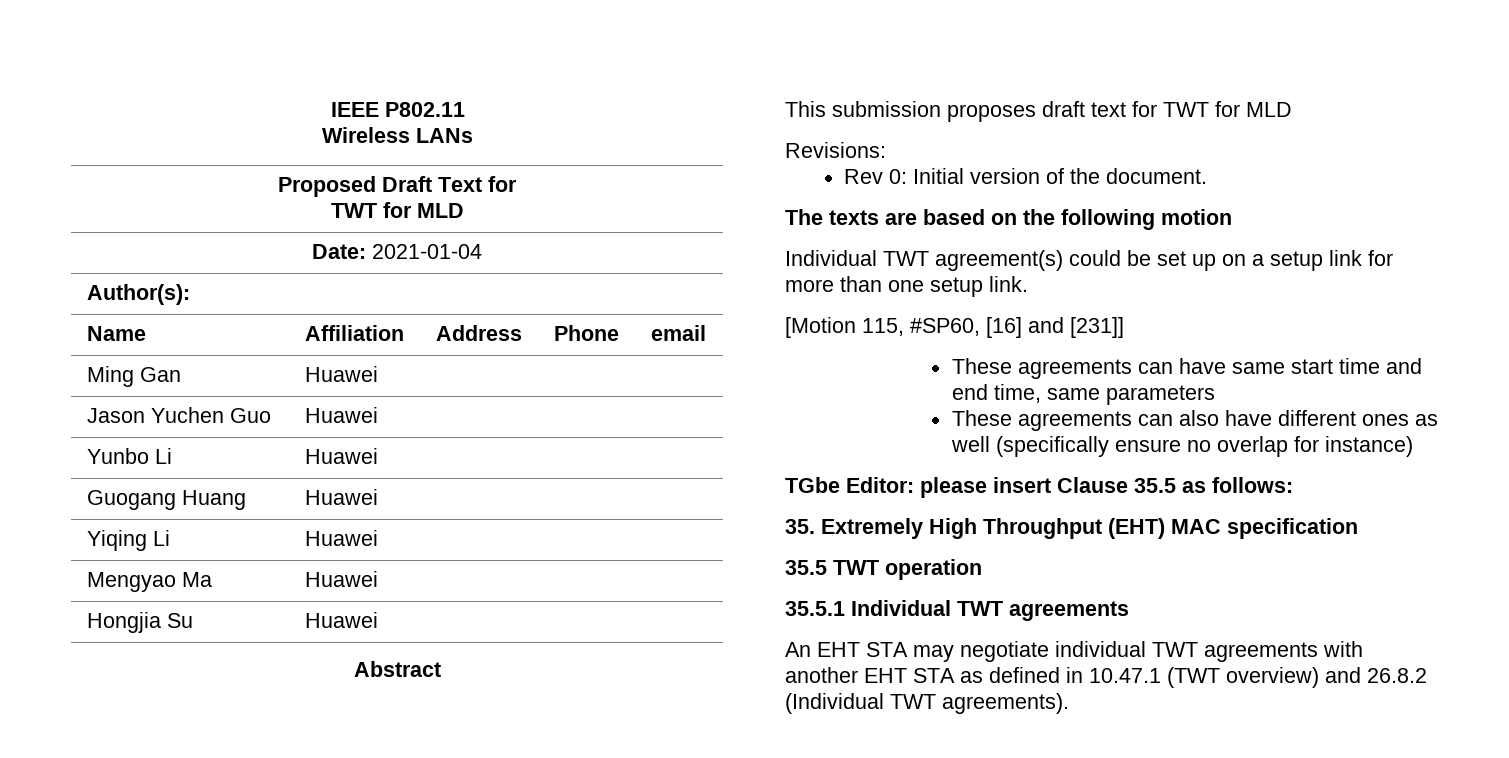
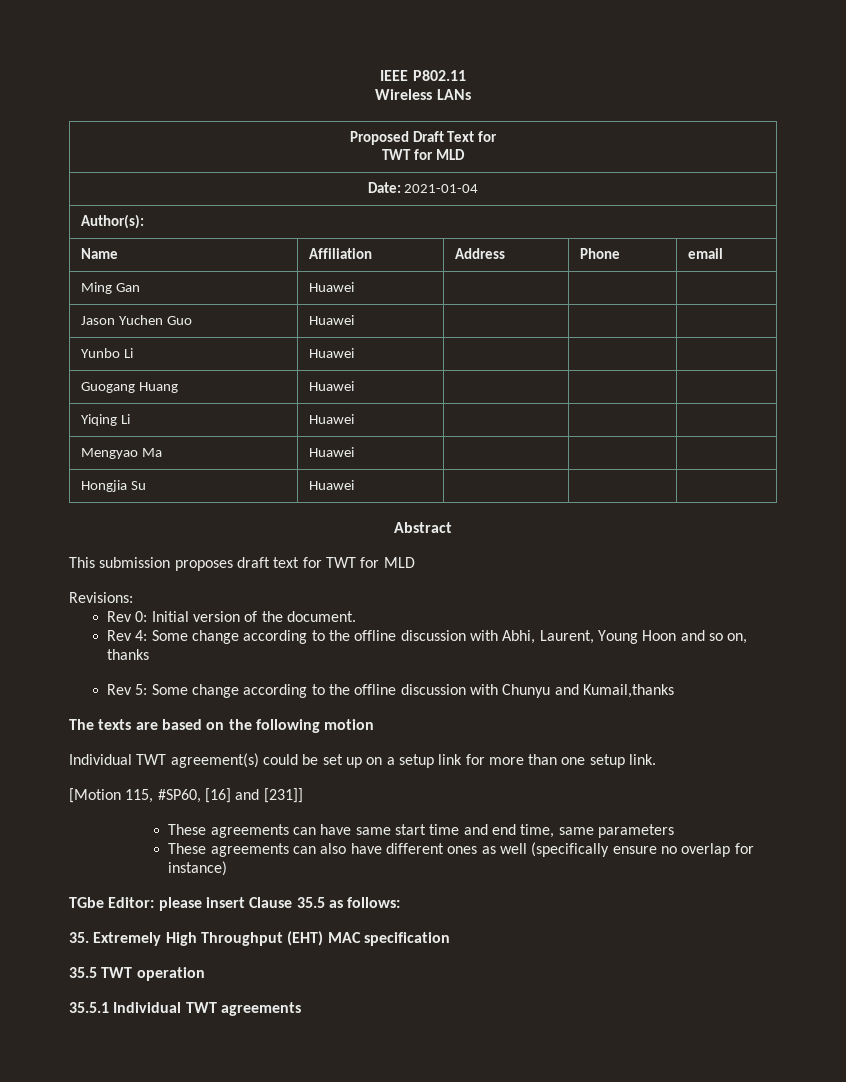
(1208, 176) none -> [107,630,748,644] [107,649,150,660] [107,684,674,698] // Rev 4: Some change according to the offline discussion with Abhi, Laurent, Young Hoon and so on, thanks // Rev 5: Some change according to the offline discussion with Chunyu and Kumail,thanks
[785,641,1363,662] [785,667,1427,688] [785,693,1069,714] // An EHT STA may negotiate individual TWT agreements with another EHT STA as defined in 10.47.1 (TWT overview) and 26.8.2 (Individual TWT agreements). -> (301, 1009) none

